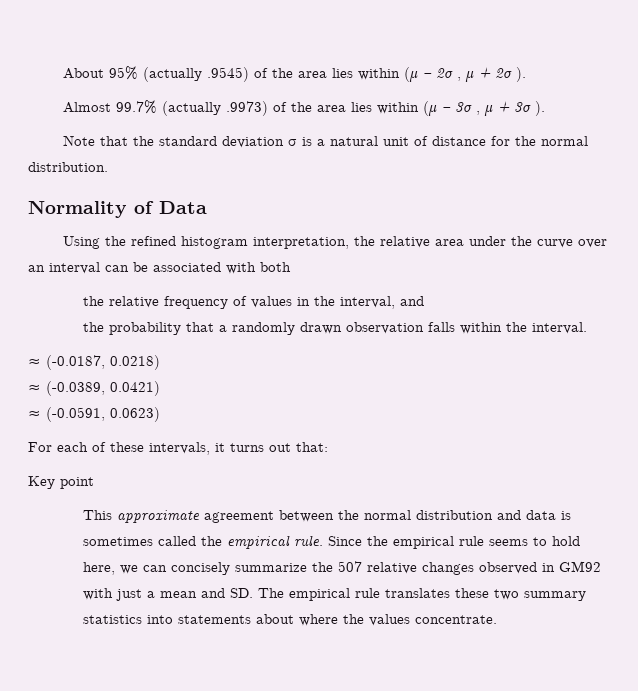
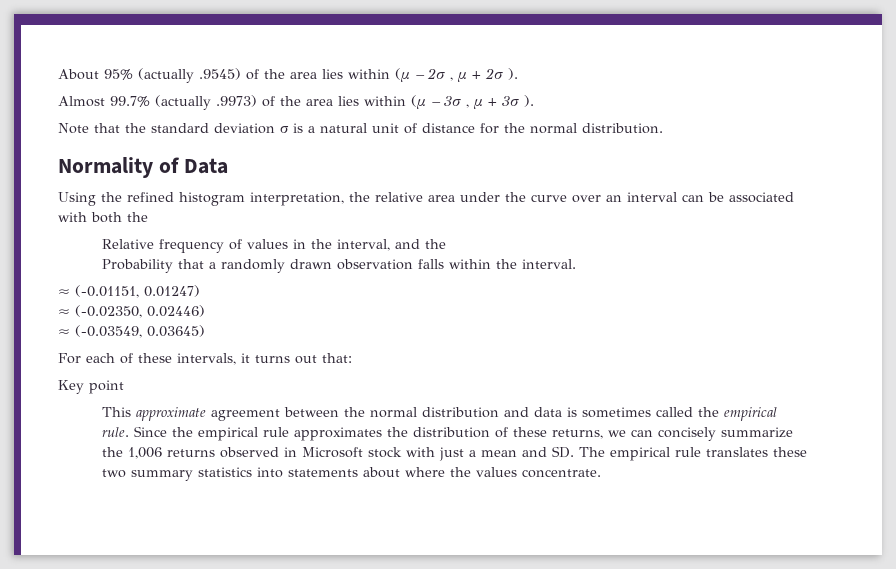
[82,296,159,308] // the relative -> [127,212,148,222] [101,239,154,249] the // Relative
[82,322,181,335] // the probability -> [424,239,446,249] [101,259,173,273] the // Probability
[46,355,160,370] [28,381,160,396] [28,407,160,422] (-0.0187, 0.0218) // ≈ (-0.0389, 0.0421) // ≈ (-0.0591, 0.0623) -> [75,285,200,298] [58,305,205,318] [58,325,205,338] (-0.01151, 0.01247) // ≈ (-0.02350, 0.02446) // ≈ (-0.03549, 0.03645)
[488,536,580,546] [82,562,115,575] seems to hold here, -> [293,427,603,441] approximates the distribution of these returns,
[337,561,601,575] 507 relative changes observed in GM92 -> [127,447,402,459] 1,006 returns observed in Microsoft stock

